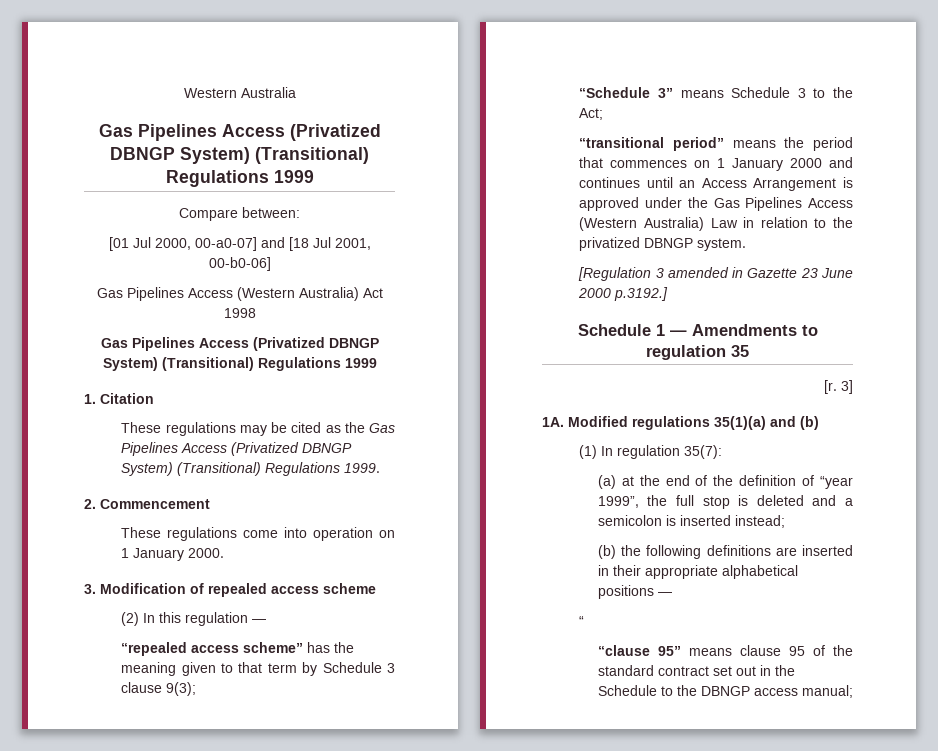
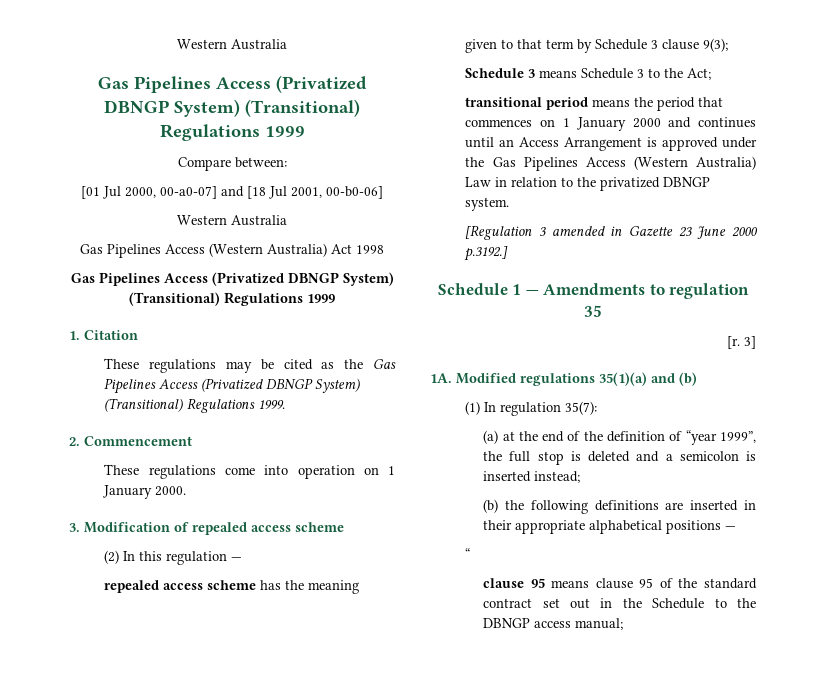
(271, 264) none -> [177,215,287,226] // Western Australia
[121,642,304,656] “repealed access scheme” -> [104,580,257,593] repealed access scheme
[579,87,673,98] “Schedule 3” -> [465,68,536,78] Schedule 3
[579,137,724,151] “transitional period” -> [465,97,589,110] transitional period
[597,645,681,656] “clause 95” -> [483,578,545,588] clause 95

